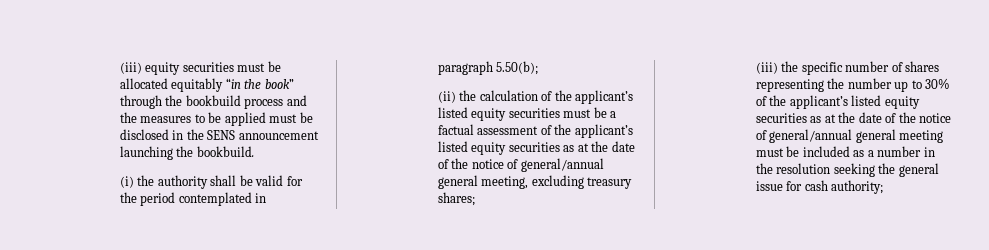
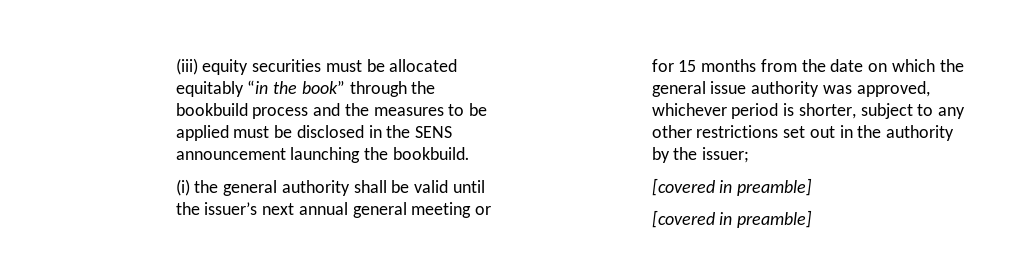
(155, 180) none -> [223,180,278,196] general
[286,176,303,186] [119,192,267,206] [437,61,539,75] [437,90,634,104] [437,107,617,121] [437,124,633,138] [437,141,635,155] [437,158,604,172] [437,175,633,189] [437,192,475,206] [755,61,940,75] [755,78,951,92] [755,95,920,109] [755,112,952,123] [755,129,944,143] [755,146,935,157] [755,163,939,177] [755,180,884,194] for the period contemplated in paragraph 5.50(b); // (ii) the calculation of the applicant’s listed equity securities must be a factual assessment of the applicant’s listed equity securities as at the date of the notice of general/annual general meeting, excluding treasury shares; // (iii) the specific number of shares representing the number up to 30% of the applicant’s listed equity securities as at the date of the notice of general/annual general meeting must be included as a number in the resolution seeking the general issue for cash authority; -> [452,180,485,193] [175,202,492,218] [651,59,964,72] [651,81,930,97] [651,103,966,119] [651,125,955,141] [651,147,750,163] [651,178,813,196] [651,210,813,228] until the issuer’s next annual general meeting or for 15 months from the date on which the general issue authority was approved, whichever period is shorter, subject to any other restrictions set out in the authority by the issuer; // [covered in preamble] // [covered in preamble]

